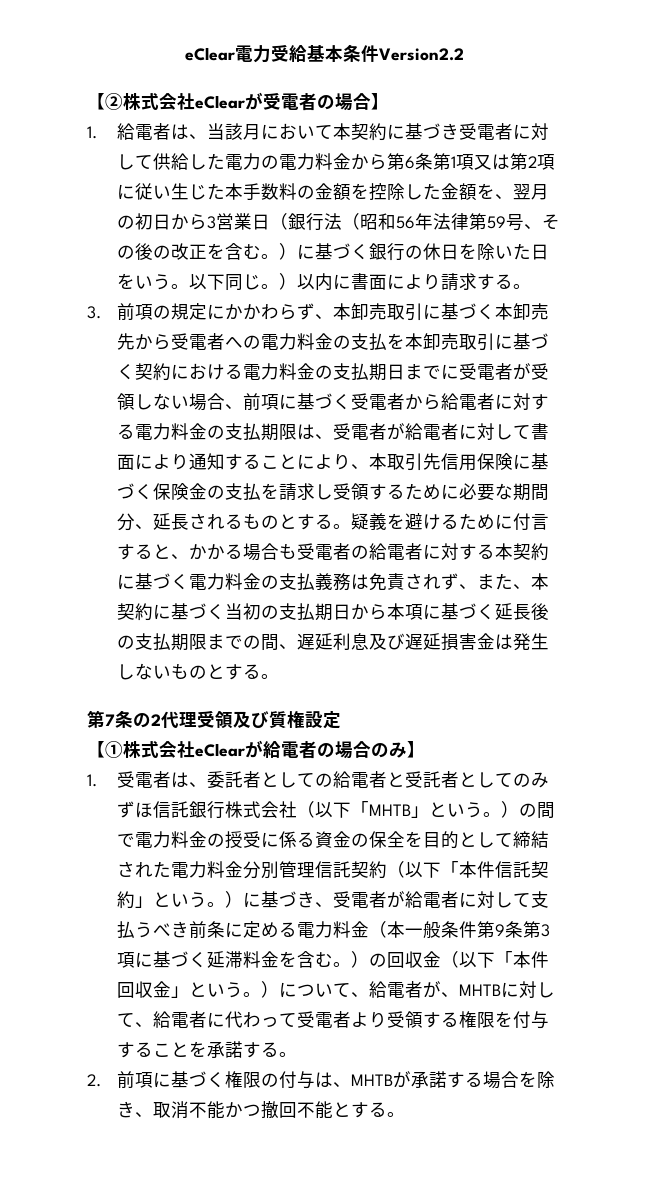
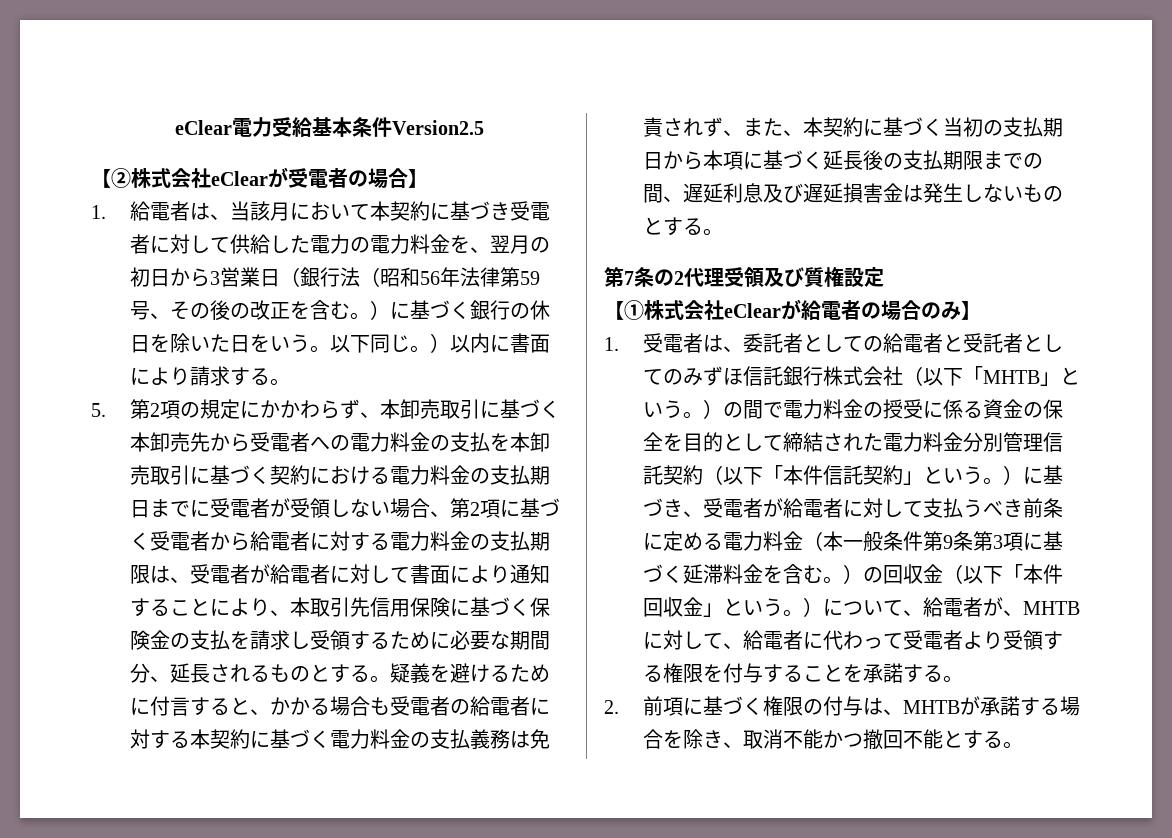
[379,48,464,61] Version2.2 -> [392,120,484,135] Version2.5
[350,153,555,170] [116,183,477,201] から第6条第1項又は第2項に従い生じた本手数料の金額を控除した金額 -> (451, 243) none
[87,303,135,321] 3.前 -> [91,399,161,419] 5.第2
[242,393,261,411] 前 -> [450,498,481,518] 第2

